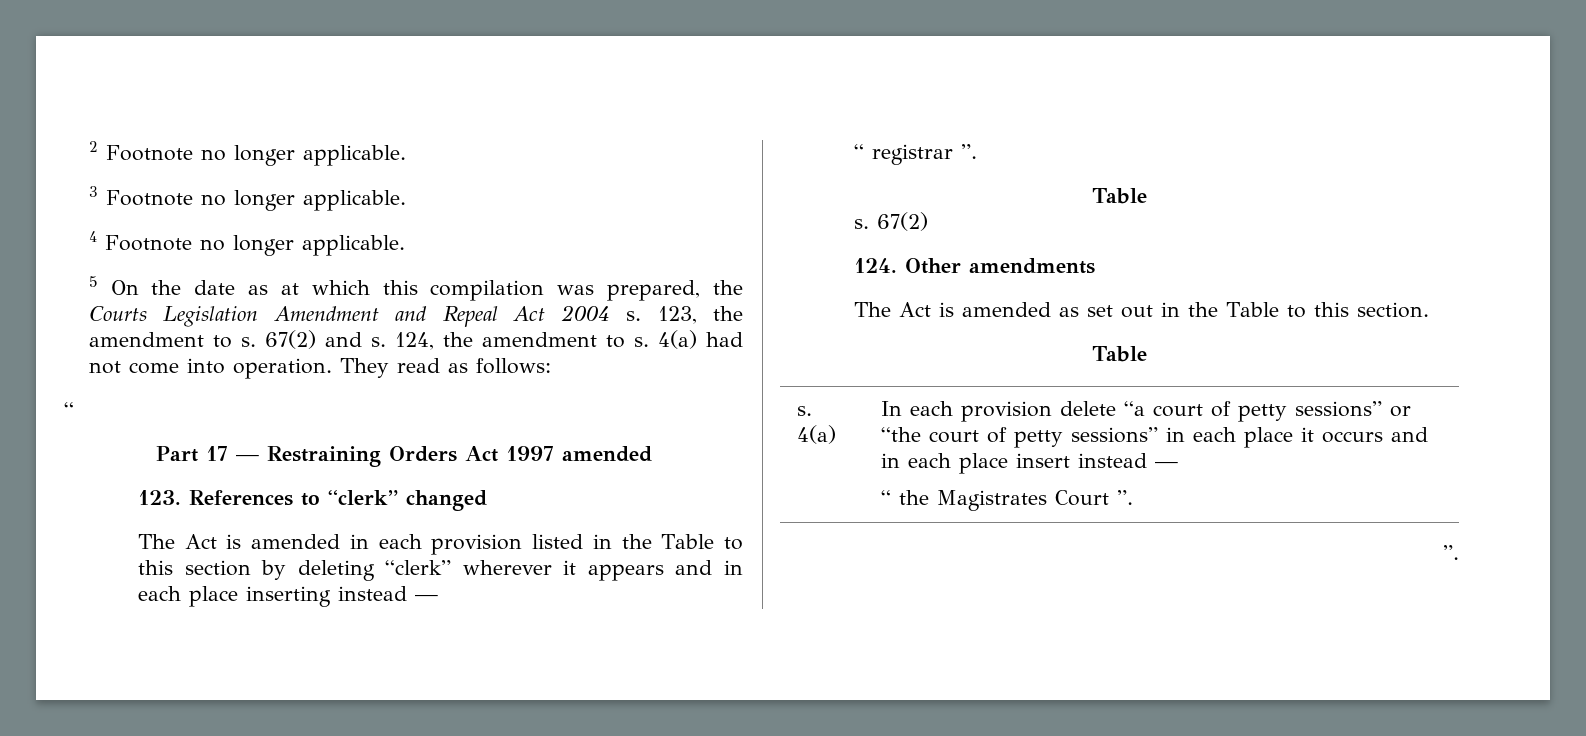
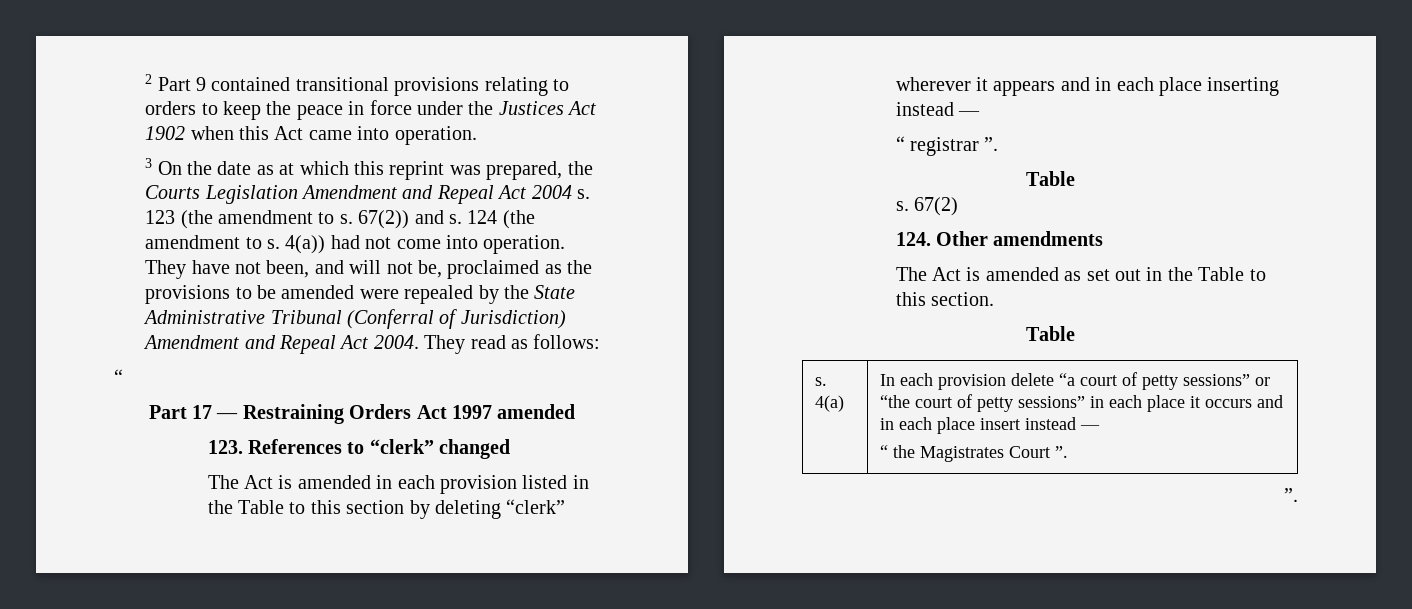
[105,145,406,166] [88,186,406,211] [88,231,405,256] [88,276,98,287] Footnote no longer applicable. // 3 Footnote no longer applicable. // 4 Footnote no longer applicable. // 5 -> [157,77,569,96] [145,100,597,120] [145,126,477,145] [145,158,153,168] Part 9 contained transitional provisions relating to orders to keep the peace in force under the Justices Act 1902 when this Act came into operation. // 3
[430,280,545,301] compilation -> [389,161,445,180] reprint
[657,306,743,324] [88,330,316,349] 123, the amendment to s. 67(2) -> [145,210,410,229] 123 (the amendment to s. 67(2))
[394,330,697,350] 124, the amendment to s. 4(a) -> [467,210,535,229] [145,235,326,254] 124 (the amendment to s. 4(a))
(389, 368) none -> [191,260,593,279] [145,285,576,304] [143,309,566,329] [143,335,466,354] have not been, and will not be, proclaimed as the provisions to be amended were repealed by the State Administrative Tribunal (Conferral of Jurisdiction) Amendment and Repeal Act 2004. They

